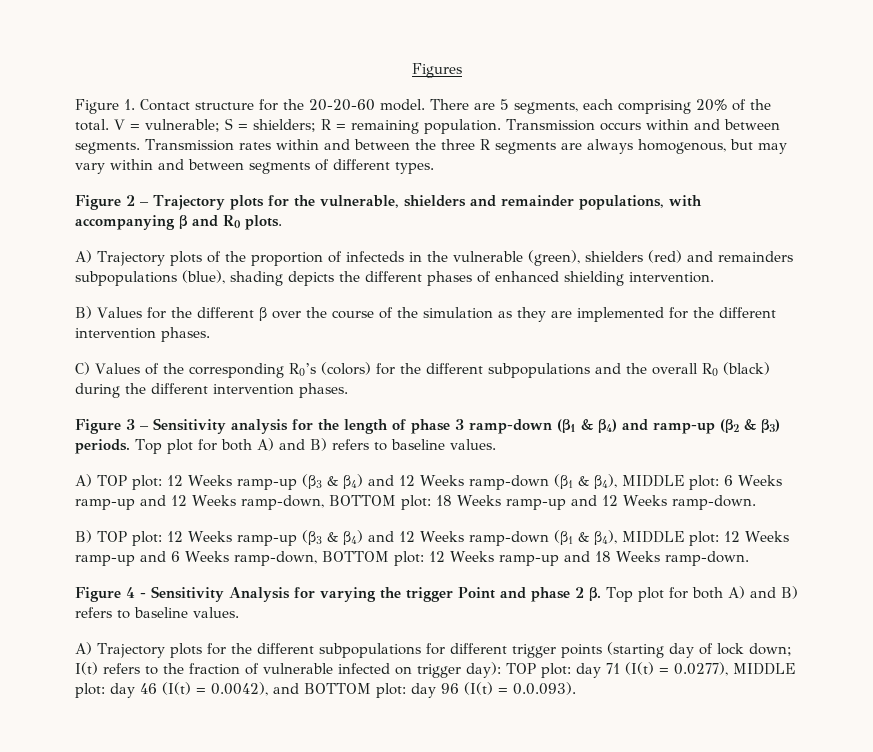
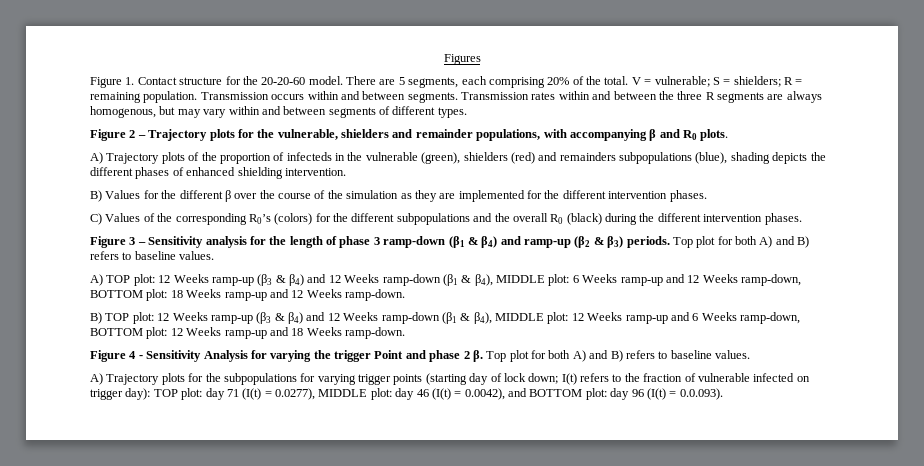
[256,643,314,654] different -> (221, 377) none
[449,643,507,654] different -> [317,374,356,385] varying

